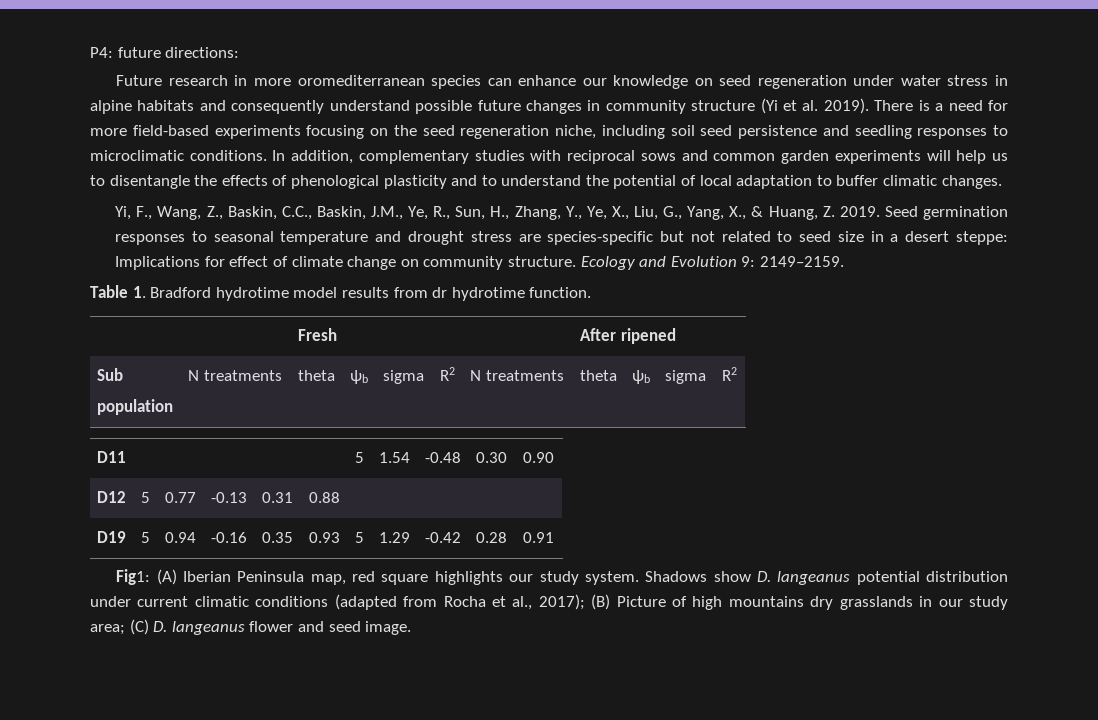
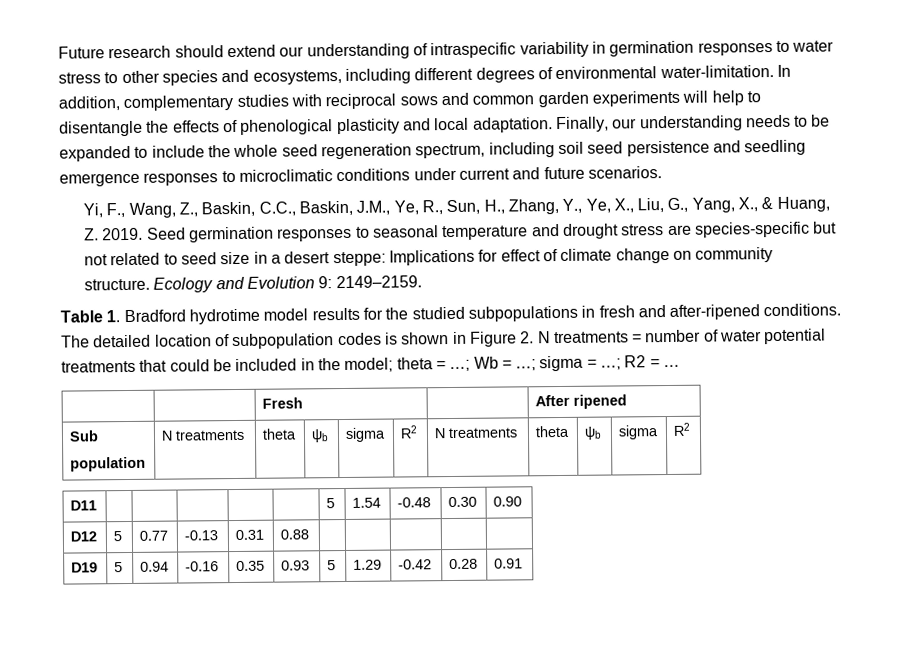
[90,47,240,58] [116,75,1009,89] [90,98,1009,114] [90,125,1008,139] [90,150,267,161] P4: future directions: // Future research in more oromediterranean species can enhance our knowledge on seed regeneration under water stress in alpine habitats and consequently understand possible future changes in community structure (Yi et al. 2019). There is a need for more field-based experiments focusing on the seed regeneration niche, including soil seed persistence and seedling responses to microclimatic conditions. -> [58,40,835,60] [58,65,774,86] Future research should extend our understanding of intraspecific variability in germination responses to water stress to other species and ecosystems, including different degrees of environmental water-limitation.
[992,153,1009,161] us -> (744, 98) none
[481,175,1002,189] to understand the potential of local adaptation to buffer climatic changes. -> [434,114,831,133] [59,139,807,162] [59,166,662,187] local adaptation. Finally, our understanding needs to be expanded to include the whole seed regeneration spectrum, including soil seed persistence and seedling emergence responses to microclimatic conditions under current and future scenarios.
[393,287,592,301] from dr hydrotime function. -> [362,303,842,322] [61,328,827,350] [61,355,681,373] for the studied subpopulations in fresh and after-ripened conditions. The detailed location of subpopulation codes is shown in Figure 2. N treatments = number of water potential treatments that could be included in the model; theta = …; Wb = …; sigma = …; R2 = …
[116,569,1008,585] [90,594,1009,610] [90,619,412,635] // Fig1: (A) Iberian Peninsula map, red square highlights our study system. Shadows show D. langeanus potential distribution under current climatic conditions (adapted from Rocha et al., 2017); (B) Picture of high mountains dry grasslands in our study area; (C) D. langeanus flower and seed image. -> (524, 563) none

